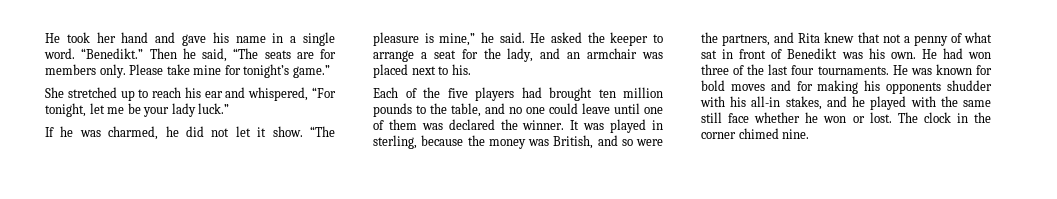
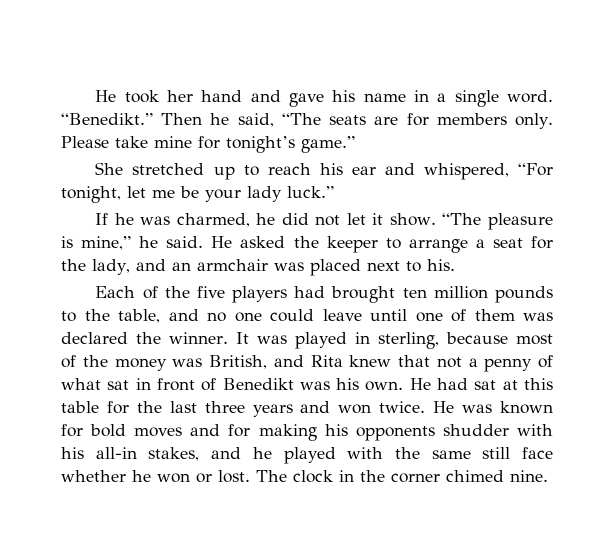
(464, 140) none -> [515,334,553,345] [61,355,76,368] most of
[621,139,663,146] [701,32,795,46] so were the partners, and -> (304, 361) none
[968,52,991,59] [701,64,889,75] won three of the last four tournaments. -> [474,378,554,390] [61,401,426,417] sat at this table for the last three years and won twice.

